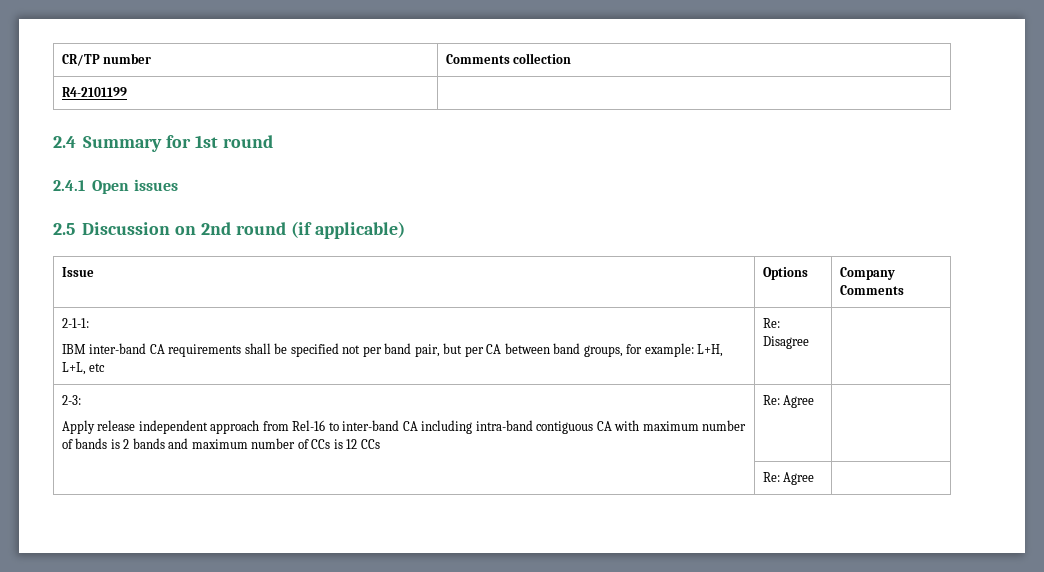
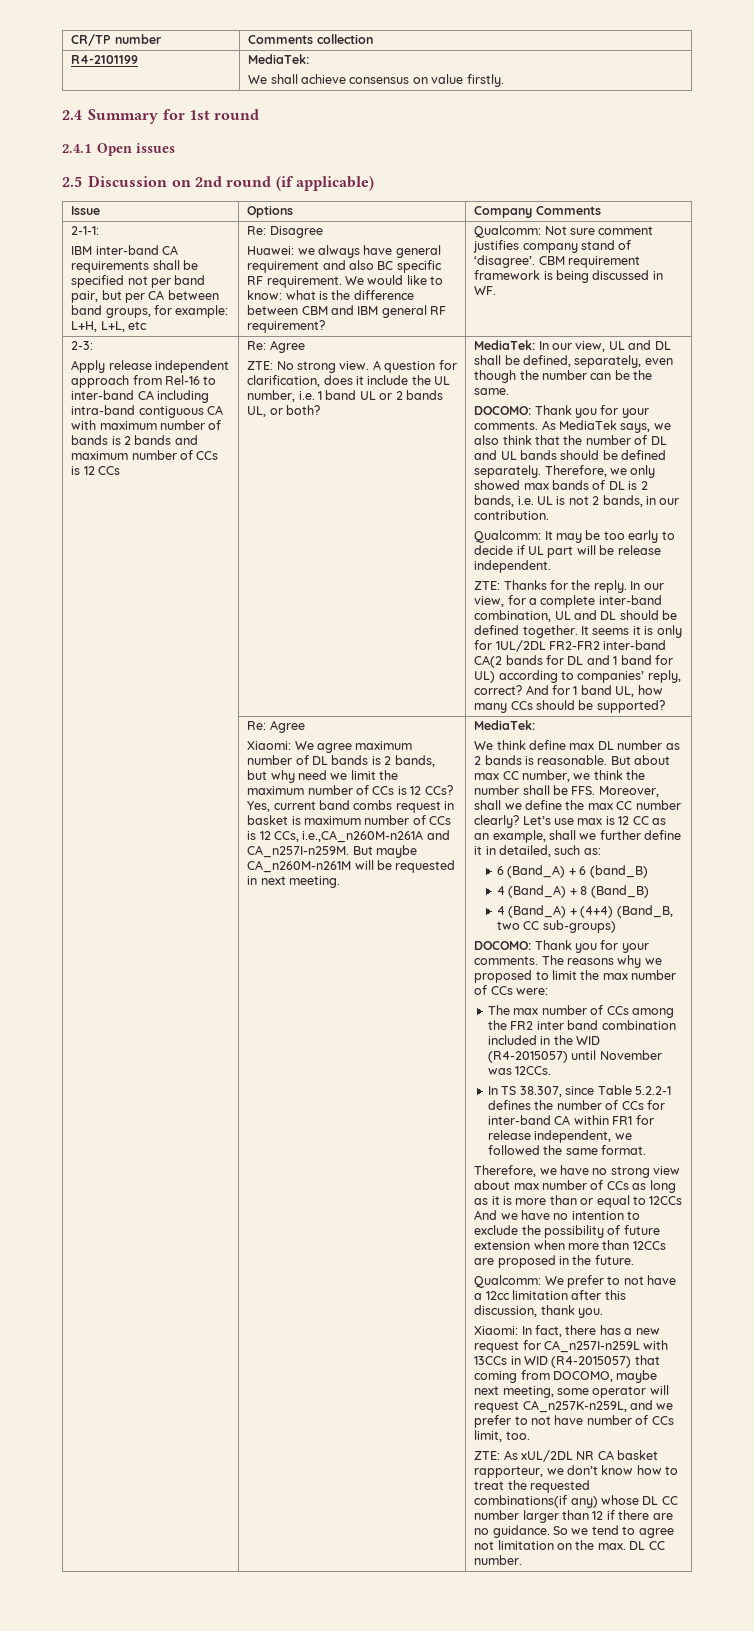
(127, 92) none -> [248,54,310,64] [248,74,504,87] MediaTek: // We shall achieve consensus on value firstly.
(809, 342) | -> [247,245,441,258] [247,260,442,273] [247,275,444,288] [247,290,414,300] [247,305,447,318] [247,320,326,333] [474,225,654,238] [473,240,632,253] [474,255,641,268] [474,270,663,283] [474,286,497,295] // Huawei: we always have general requirement and also BC specific RF requirement. We would like to know: what is the difference between CBM and IBM general RF requirement? | Qualcomm: Not sure comment justifies company stand of ‘disagree’. CBM requirement framework is being discussed in WF.
[762,472,815,485] | // | Re: Agree | -> [247,360,457,373] [247,375,451,387] [247,390,443,402] [247,405,321,417] [474,340,671,352] [474,355,673,368] [474,370,653,383] [474,388,510,395] [474,405,649,418] [474,420,671,433] [474,435,667,445] [474,450,667,460] [474,465,656,478] [474,480,648,490] [474,495,680,507] [474,510,550,520] [474,530,675,543] [474,545,661,558] [474,560,552,573] [474,580,664,593] [474,595,662,608] [474,610,678,622] [474,625,682,638] [474,640,667,652] [474,655,673,668] [474,670,681,683] [474,685,663,697] [474,700,665,713] [247,720,305,733] [247,741,413,753] [247,755,435,767] [247,770,399,783] [247,785,453,795] [247,800,455,813] [247,815,452,825] [247,830,450,843] [247,845,418,858] [247,860,456,873] [247,876,341,888] [474,720,536,730] [474,740,680,750] [474,755,671,765] [474,770,646,782] [474,785,659,797] [474,800,681,810] [474,815,666,828] [474,830,682,843] [474,845,601,857] [497,865,648,878] [497,885,649,898] [497,905,673,918] [497,920,616,933] [474,940,649,953] [474,955,662,968] [474,970,677,983] [474,985,549,995] [488,1005,674,1018] [488,1020,676,1030] [488,1035,601,1045] [488,1050,662,1063] [488,1066,552,1075] [488,1085,671,1097] [488,1100,665,1110] [488,1115,654,1125] [488,1130,632,1143] [488,1145,647,1155] [474,1165,681,1178] [474,1180,676,1193] [474,1195,683,1208] [474,1210,641,1220] [474,1225,660,1238] [474,1240,666,1250] [474,1255,634,1268] [474,1275,677,1288] [474,1290,626,1300] [474,1305,604,1318] [474,1325,660,1337] [474,1340,669,1353] [474,1355,660,1368] [474,1370,658,1383] [474,1385,669,1398] [474,1400,674,1413] [474,1415,674,1428] [474,1430,530,1442] [474,1450,659,1462] [474,1465,679,1478] [474,1480,591,1493] [474,1495,678,1508] [474,1510,673,1523] [474,1525,674,1538] [474,1540,665,1550] [474,1555,523,1565] // ZTE: No strong view. A question for clarification, does it include the UL number, i.e. 1 band UL or 2 bands UL, or both? | MediaTek: In our view, UL and DL shall be defined, separately, even though the number can be the same. // DOCOMO: Thank you for your comments. As MediaTek says, we also think that the number of DL and UL bands should be defined separately. Therefore, we only showed max bands of DL is 2 bands, i.e. UL is not 2 bands, in our contribution. // Qualcomm: It may be too early to decide if UL part will be release independent. // ZTE: Thanks for the reply. In our view, for a complete inter-band combination, UL and DL should be defined together. It seems it is only for 1UL/2DL FR2-FR2 inter-band CA(2 bands for DL and 1 band for UL) according to companies’ reply, correct? And for 1 band UL, how many CCs should be supported? // | Re: Agree // Xiaomi: We agree maximum number of DL bands is 2 bands, but why need we limit the maximum number of CCs is 12 CCs? Yes, current band combs request in basket is maximum number of CCs is 12 CCs, i.e.,CA_n260M-n261A and CA_n257I-n259M. But maybe CA_n260M-n261M will be requested in next meeting. | MediaTek: // We think define max DL number as 2 bands is reasonable. But about max CC number, we think the number shall be FFS. Moreover, shall we define the max CC number clearly? Let’s use max is 12 CC as an example, shall we further define it in detailed, such as: // 6 (Band_A) + 6 (band_B) // 4 (Band_A) + 8 (Band_B) // 4 (Band_A) + (4+4) (Band_B, two CC sub-groups) // DOCOMO: Thank you for your comments. The reasons why we proposed to limit the max number of CCs were: // The max number of CCs among the FR2 inter band combination included in the WID (R4-2015057) until November was 12CCs. // In TS 38.307, since Table 5.2.2-1 defines the number of CCs for inter-band CA within FR1 for release independent, we followed the same format. // Therefore, we have no strong view about max number of CCs as long as it is more than or equal to 12CCs And we have no intention to exclude the possibility of future extension when more than 12CCs are proposed in the future. // Qualcomm: We prefer to not have a 12cc limitation after this discussion, thank you. // Xiaomi: In fact, there has a new request for CA_n257I-n259L with 13CCs in WID (R4-2015057) that coming from DOCOMO, maybe next meeting, some operator will request CA_n257K-n259L, and we prefer to not have number of CCs limit, too. // ZTE: As xUL/2DL NR CA basket rapporteur, we don’t know how to treat the requested combinations(if any) whose DL CC number larger than 12 if there are no guidance. So we tend to agree not limitation on the max. DL CC number.

